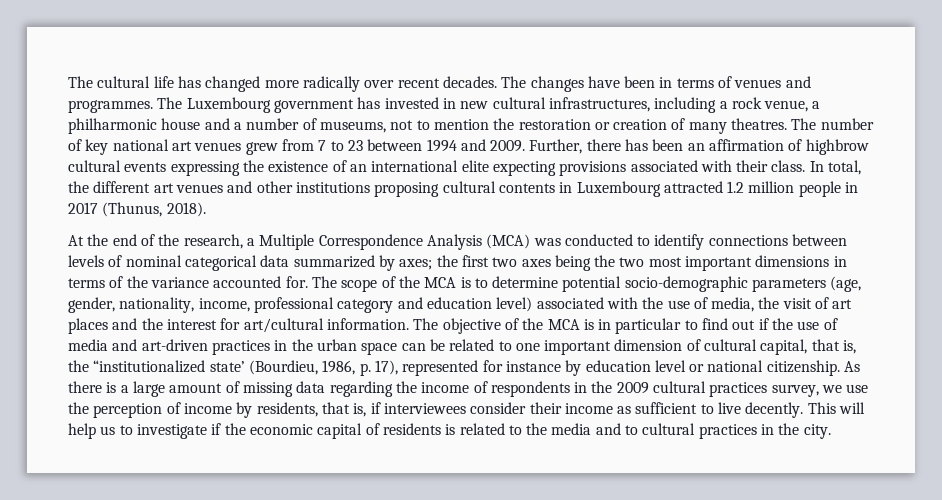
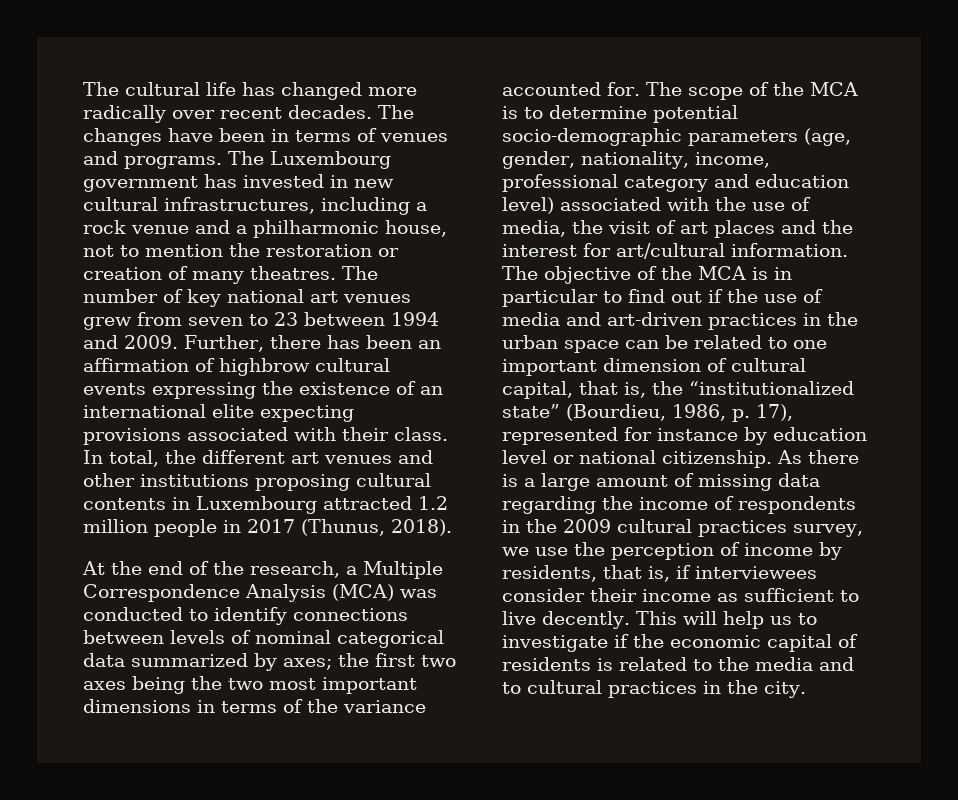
[68,100,153,113] programmes. -> [124,156,222,169] programs.
[764,100,821,112] [68,118,386,134] venue, a philharmonic house and a number of museums, -> [131,220,447,238] venue and a philharmonic house,
[318,140,327,151] 7 -> [188,317,243,326] seven
[209,361,245,372] state’ -> [502,404,560,418] state”

